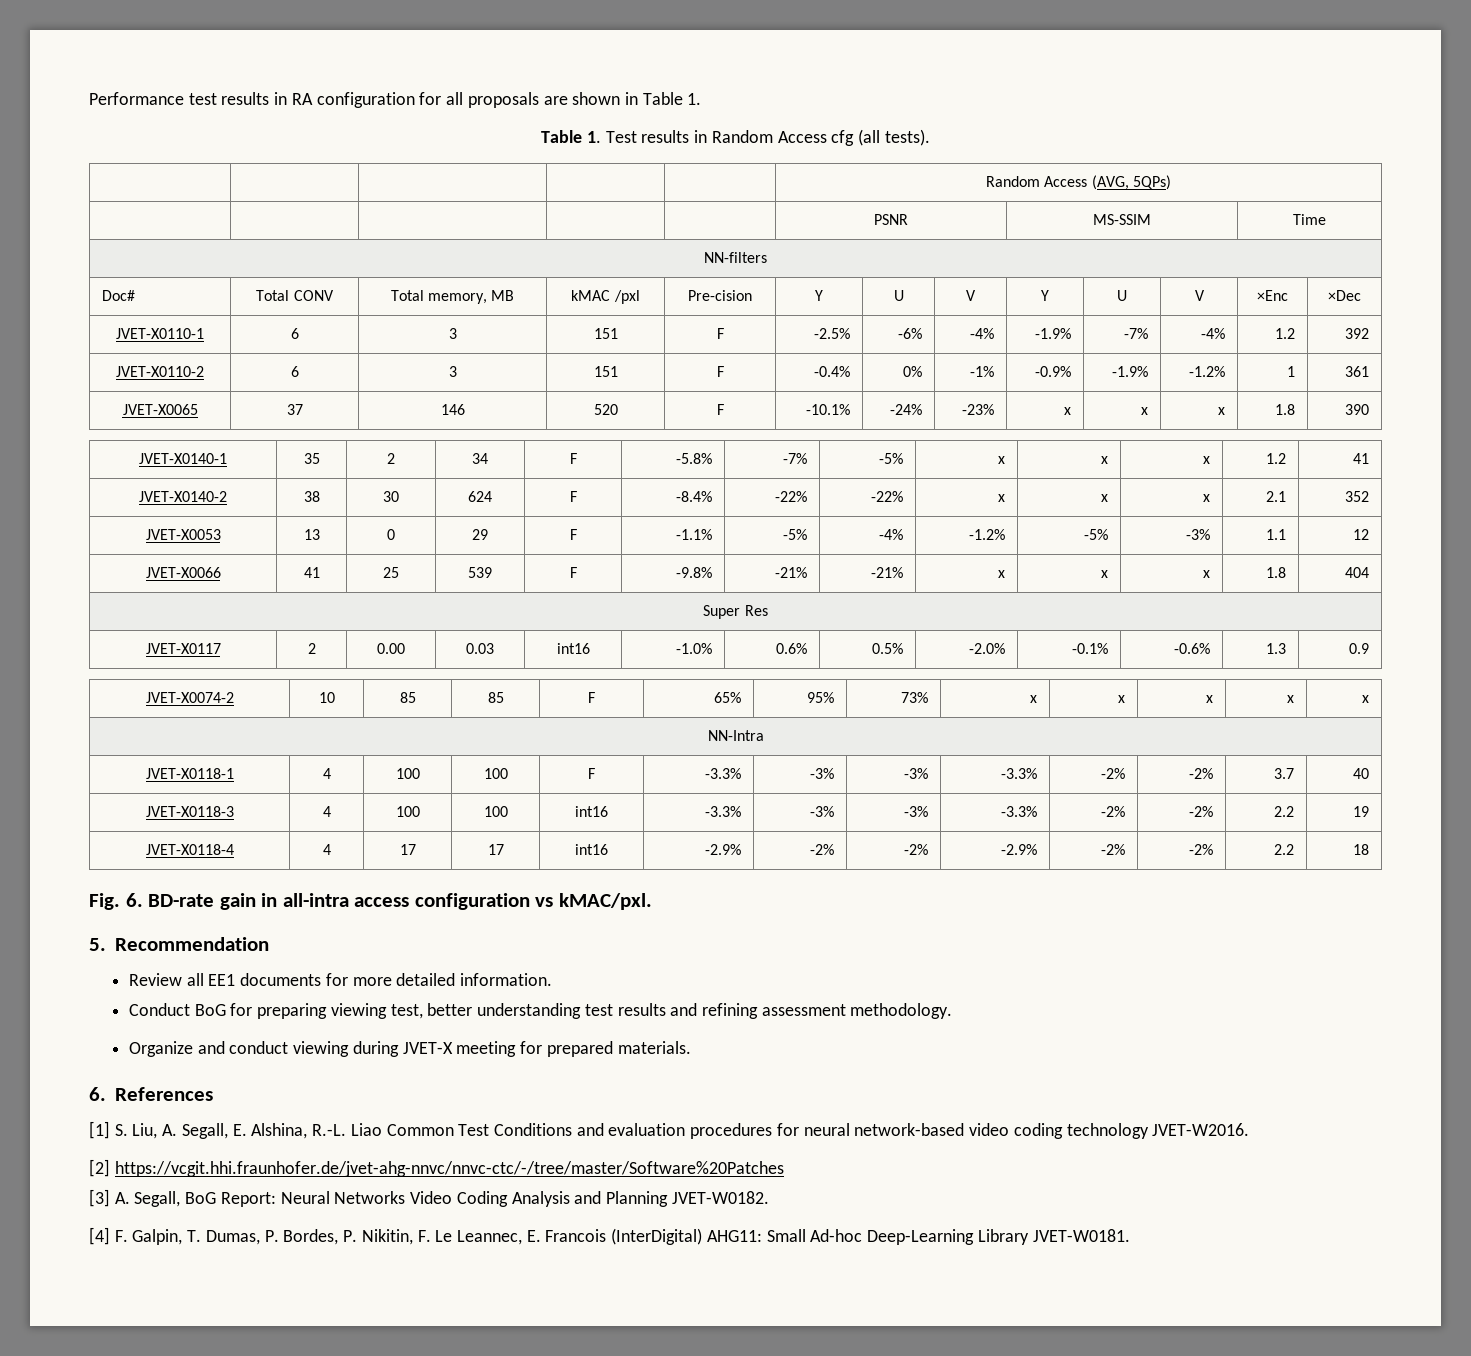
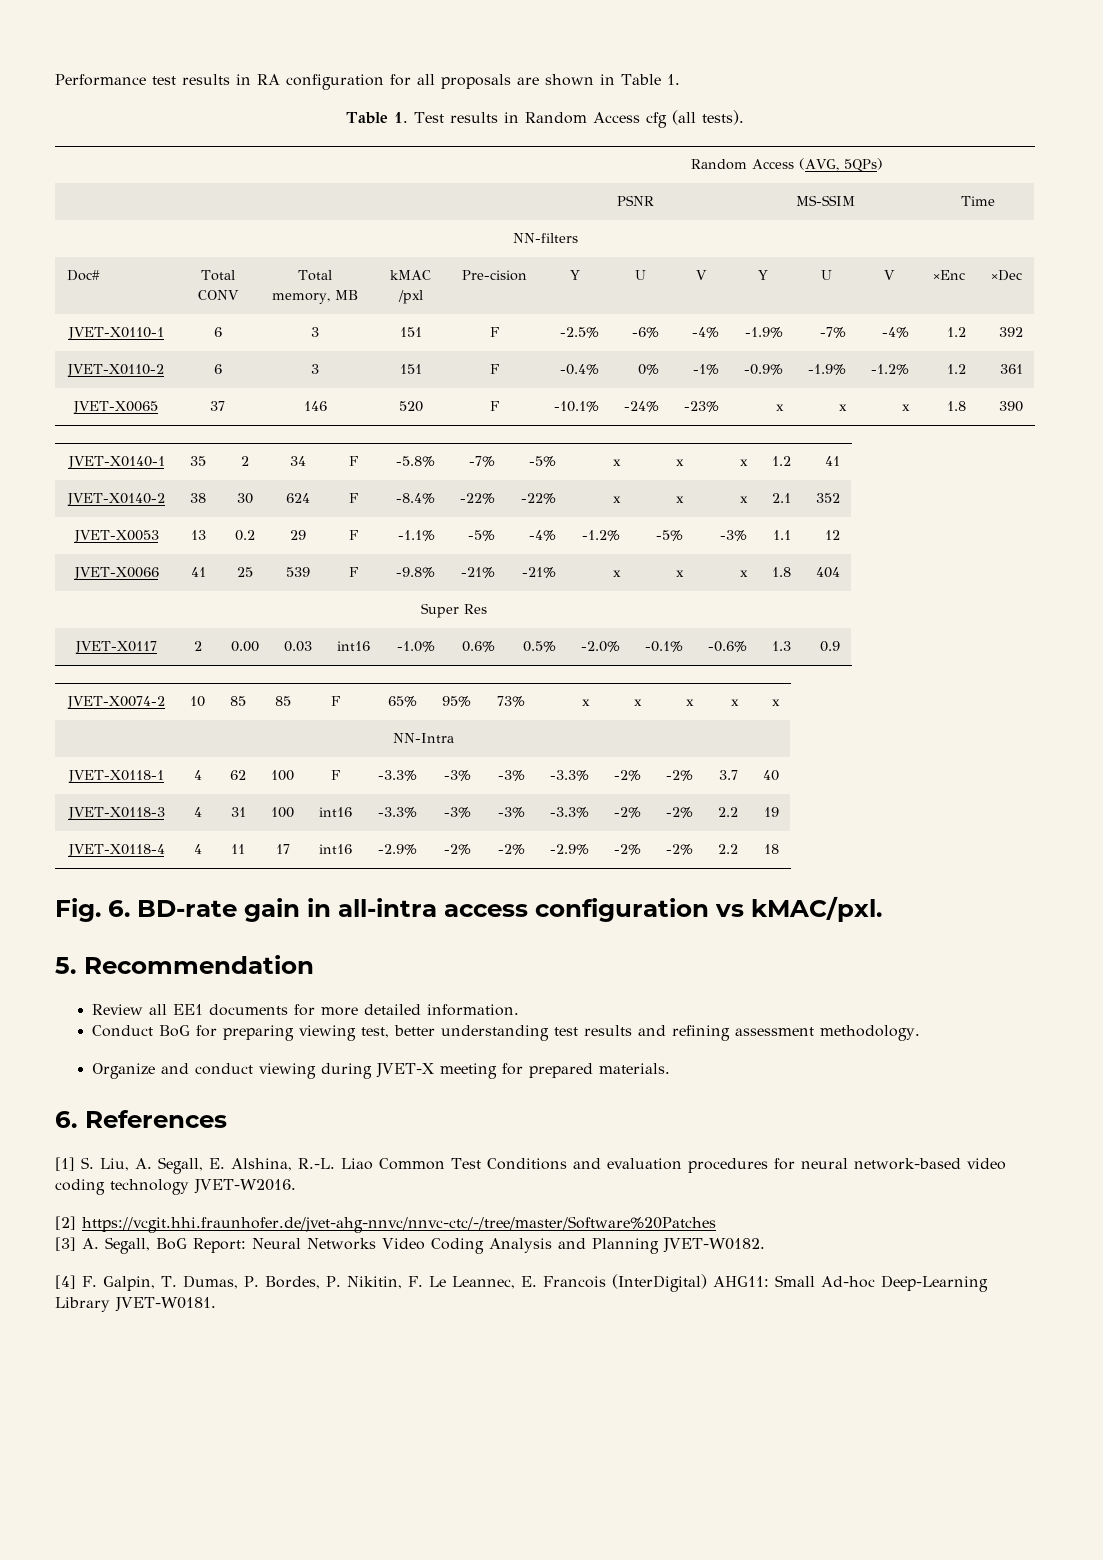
[1287,366,1296,377] 1 -> [946,364,966,374] 1.2
[387,529,395,540] 0 -> [235,530,255,541] 0.2
[395,768,420,779] 100 -> [230,770,246,780] 62
[395,806,420,817] 100 -> [230,807,246,817] 31
[399,844,416,855] 17 -> [231,844,245,854] 11

